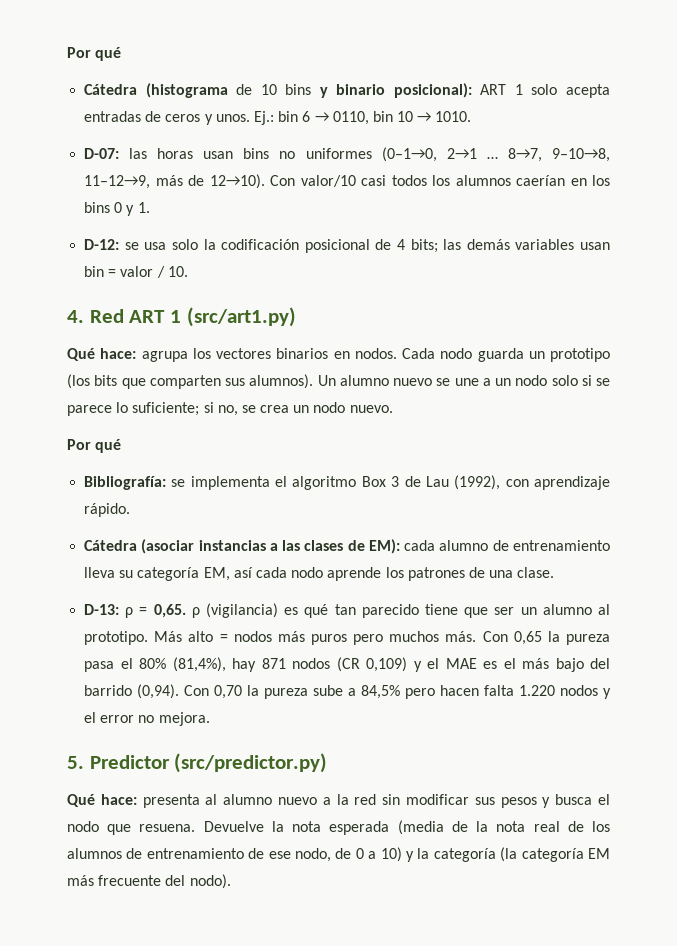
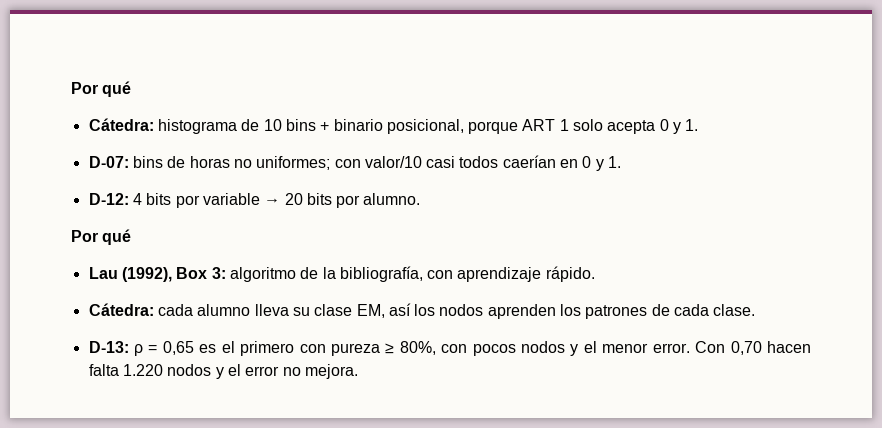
[67,47,122,61] [84,83,228,98] Por qué // Cátedra (histograma -> [71,81,132,97] [88,118,237,134] Por qué // Cátedra: histograma
[319,83,611,98] [84,111,472,125] [84,147,610,162] [84,174,610,189] [84,202,150,216] [84,239,611,253] [84,266,188,278] [67,307,296,327] [67,348,610,362] [67,374,610,389] [67,402,393,416] [67,439,122,453] [84,475,611,490] [84,503,131,517] [84,539,610,554] y binario posicional): ART 1 solo acepta entradas de ceros y unos. Ej.: bin 6 → 0110, bin 10 → 1010. // D-07: las horas usan bins no uniformes (0–1→0, 2→1 … 8→7, 9–10→8, 11–12→9, más de 12→10). Con valor/10 casi todos los alumnos caerían en los bins 0 y 1. // D-12: se usa solo la codificación posicional de 4 bits; las demás variables usan bin = valor / 10. // 4. Red ART 1 (src/art1.py) // Qué hace: agrupa los vectores binarios en nodos. Cada nodo guarda un prototipo (los bits que comparten sus alumnos). Un alumno nuevo se une a un nodo solo si se parece lo suficiente; si no, se crea un nodo nuevo. // Por qué // Bibliografía: se implementa el algoritmo Box 3 de Lau (1992), con aprendizaje rápido. // Cátedra (asociar instancias a las clases de EM): cada alumno de entrenamiento -> [320,119,699,134] [88,155,622,171] [88,193,421,208] [71,229,132,245] [88,266,595,282] [88,303,251,316] + binario posicional, porque ART 1 solo acepta 0 y 1. // D-07: bins de horas no uniformes; con valor/10 casi todos caerían en 0 y 1. // D-12: 4 bits por variable → 20 bits por alumno. // Por qué // Lau (1992), Box 3: algoritmo de la bibliografía, con aprendizaje rápido. // Cátedra: cada alumno
[137,567,200,581] categoría -> [314,304,353,316] clase
[255,567,382,581] cada nodo aprende -> [414,304,556,319] los nodos aprenden
[489,570,514,578] una -> [674,304,710,316] cada
[153,603,610,618] [84,631,610,645] [84,657,610,672] [84,684,436,699] 0,65. ρ (vigilancia) es qué tan parecido tiene que ser un alumno al prototipo. Más alto = nodos más puros pero muchos más. Con 0,65 la pureza pasa el 80% (81,4%), hay 871 nodos (CR 0,109) y el MAE es el más bajo del barrido (0,94). Con 0,70 la pureza sube a 84,5% pero -> [162,341,762,356] 0,65 es el primero con pureza ≥ 80%, con pocos nodos y el menor error. Con 0,70
[67,753,328,773] [67,794,611,808] [67,820,610,835] [67,847,610,862] [67,874,231,889] // 5. Predictor (src/predictor.py) // Qué hace: presenta al alumno nuevo a la red sin modificar sus pesos y busca el nodo que resuena. Devuelve la nota esperada (media de la nota real de los alumnos de entrenamiento de ese nodo, de 0 a 10) y la categoría (la categoría EM más frecuente del nodo). -> (358, 371) none

